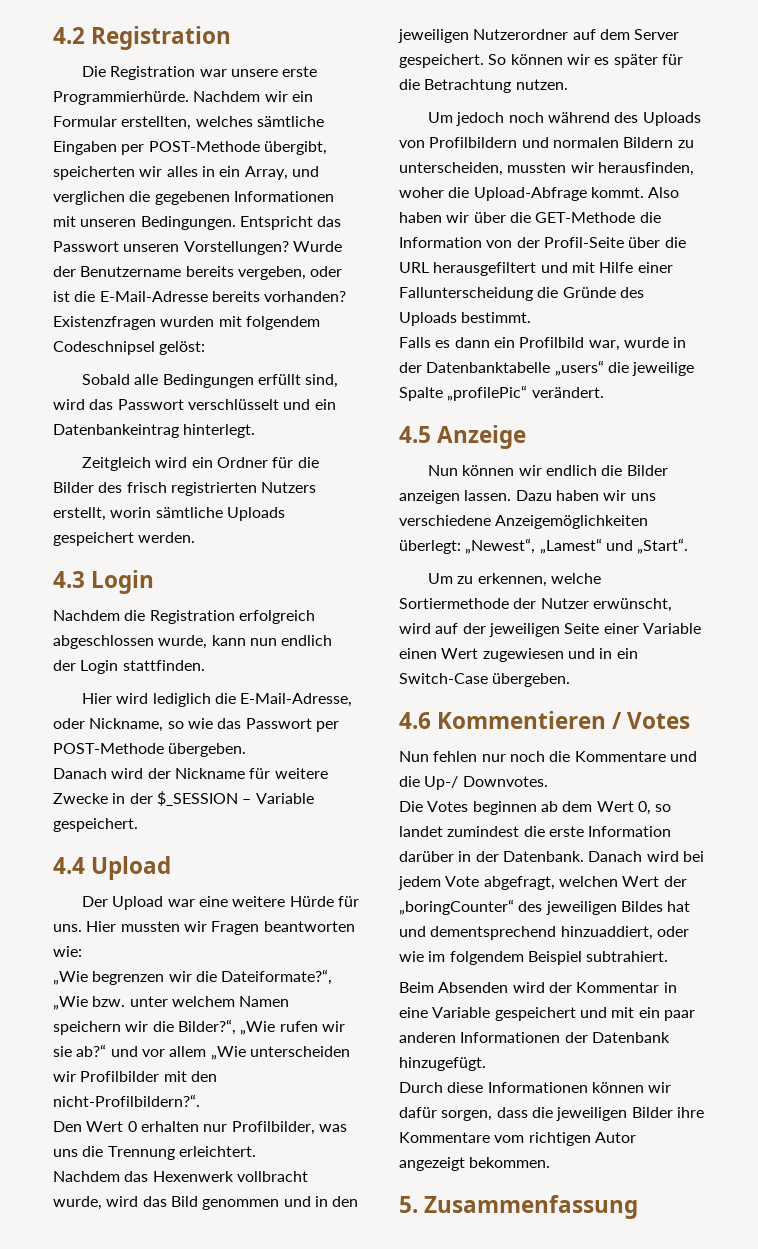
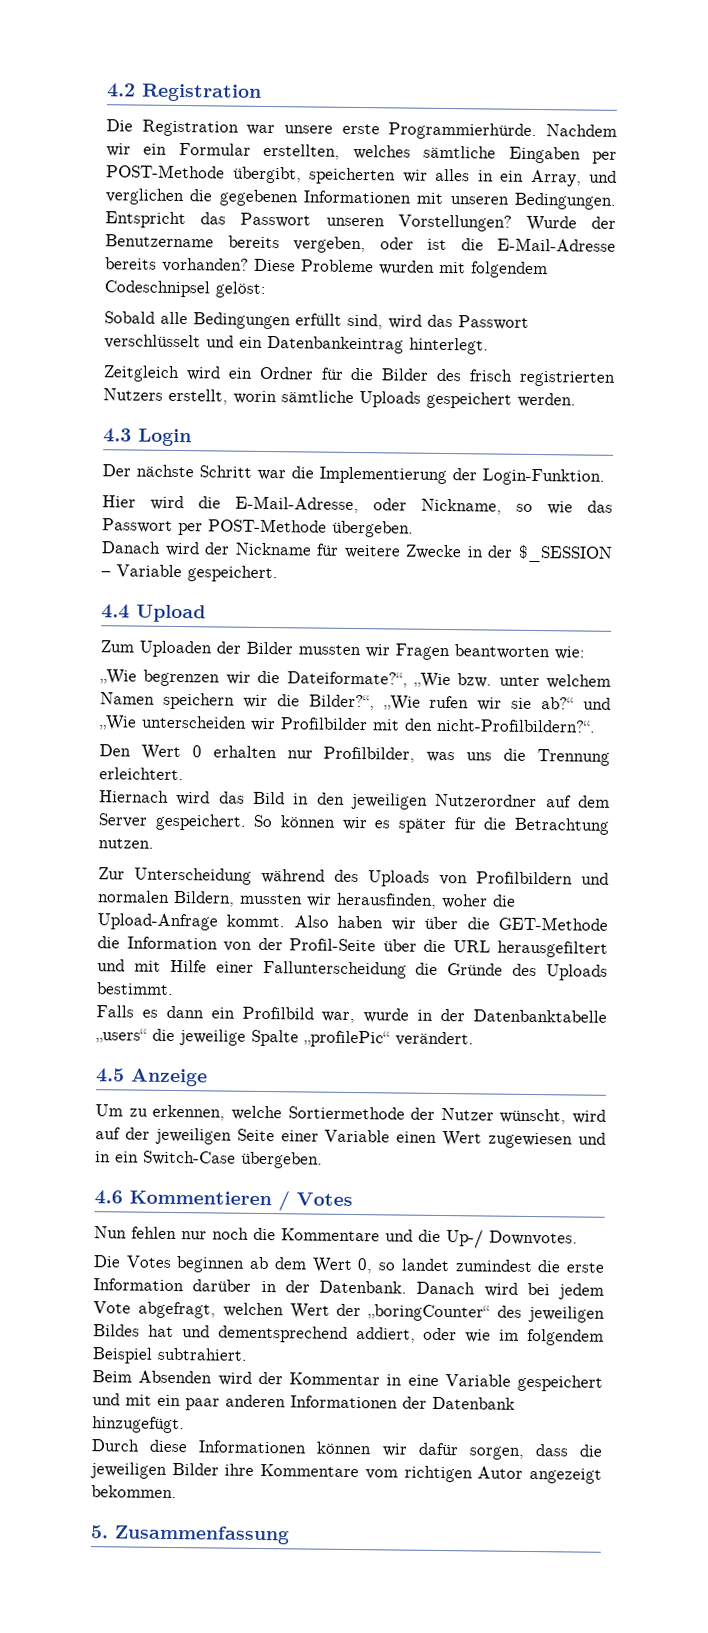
[53,316,156,330] Existenzfragen -> [254,258,374,273] Diese Probleme
[53,610,315,624] [53,635,333,649] [53,660,205,674] Nachdem die Registration erfolgreich abgeschlossen wurde, kann nun endlich der Login stattfinden. -> [102,464,605,486] Der nächste Schritt war die Implementierung der Login-Funktion.
[152,693,211,707] lediglich -> (184, 503) none
[82,896,359,910] [53,921,117,932] Der Upload war eine weitere Hürde für uns. Hier -> [100,640,293,658] Zum Uploaden der Bilder
[141,1046,207,1057] vor allem -> (611, 703) none
[53,1171,308,1182] [53,1196,102,1210] Nachdem das Hexenwerk vollbracht wurde, -> [99,790,169,803] Hiernach
[202,1196,311,1210] genommen und -> (285, 798) none
[428,112,544,126] Um jedoch noch -> [98,867,252,885] Zur Unterscheidung
[623,137,694,148] [399,162,503,176] Bildern zu unterscheiden, -> [173,890,235,907] Bildern,
[473,187,587,201] Upload-Abfrage -> [97,913,218,931] Upload-Anfrage
[428,465,668,476] [399,490,656,504] [399,515,649,529] [399,538,689,554] // Nun können wir endlich die Bilder anzeigen lassen. Dazu haben wir uns verschiedene Anzeigemöglichkeiten überlegt: „Newest“, „Lamest“ und „Start“. -> (208, 1077) none
[592,598,672,612] erwünscht, -> [499,1108,567,1125] wünscht,
[560,926,653,940] hinzuaddiert, -> [355,1327,416,1343] addiert,

